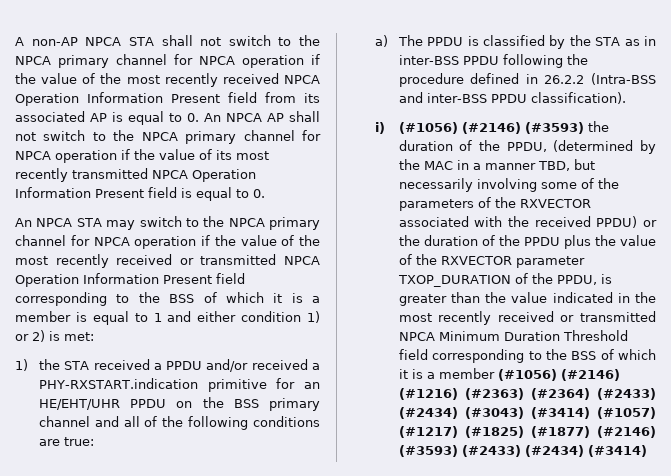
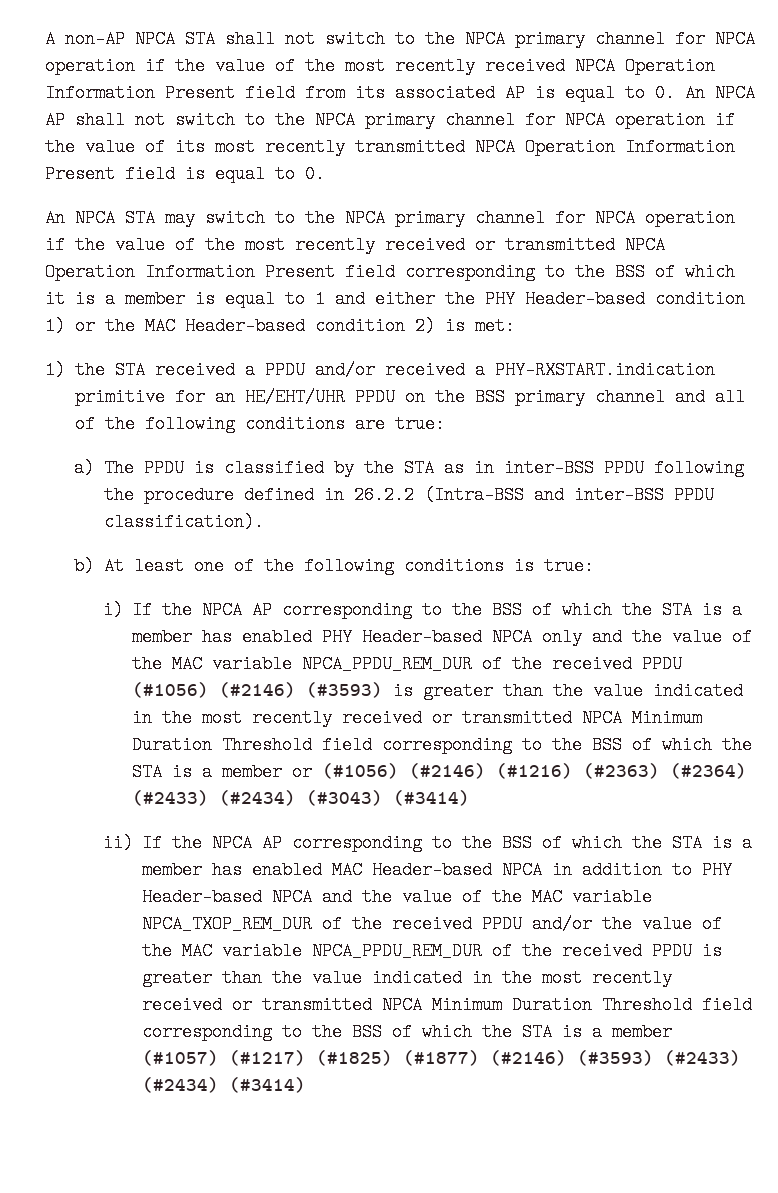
[241,311,320,323] [15,334,29,341] condition 1) or -> [445,290,745,308] [45,317,405,335] the PHY Header-based condition 1) or the MAC Header-based condition
[374,121,609,134] [398,140,656,154] [398,159,595,171] [398,178,619,192] [398,197,591,211] [398,216,657,228] [398,235,656,249] [398,254,585,268] [397,273,597,287] i) (#1056) (#2146) (#3593) the duration of the PPDU, (determined by the MAC in a manner TBD, but necessarily involving some of the parameters of the RXVECTOR associated with the received PPDU) or the duration of the PPDU plus the value of the RXVECTOR parameter TXOP_DURATION of the PPDU, -> [73,557,594,575] [102,601,743,619] [132,628,753,646] [132,655,683,673] [132,682,384,698] b) At least one of the following conditions is true: // i) If the NPCA AP corresponding to the BSS of which the STA is a member has enabled PHY Header-based NPCA only and the value of the MAC variable NPCA_PPDU_REM_DUR of the received PPDU (#1056) (#2146) (#3593)
[398,368,495,379] it is a member -> [722,736,753,754] [132,763,313,781] the STA is a member or
(590, 413) none -> [102,834,753,852] [142,861,733,879] [142,888,653,906] [142,915,723,933] [142,942,723,960] [142,969,673,987] [142,996,753,1014] [142,1023,673,1041] // ii) If the NPCA AP corresponding to the BSS of which the STA is a member has enabled MAC Header-based NPCA in addition to PHY Header-based NPCA and the value of the MAC variable NPCA_TXOP_REM_DUR of the received PPDU and/or the value of the MAC variable NPCA_PPDU_REM_DUR of the received PPDU is greater than the value indicated in the most recently received or transmitted NPCA Minimum Duration Threshold field corresponding to the BSS of which the STA is a member

